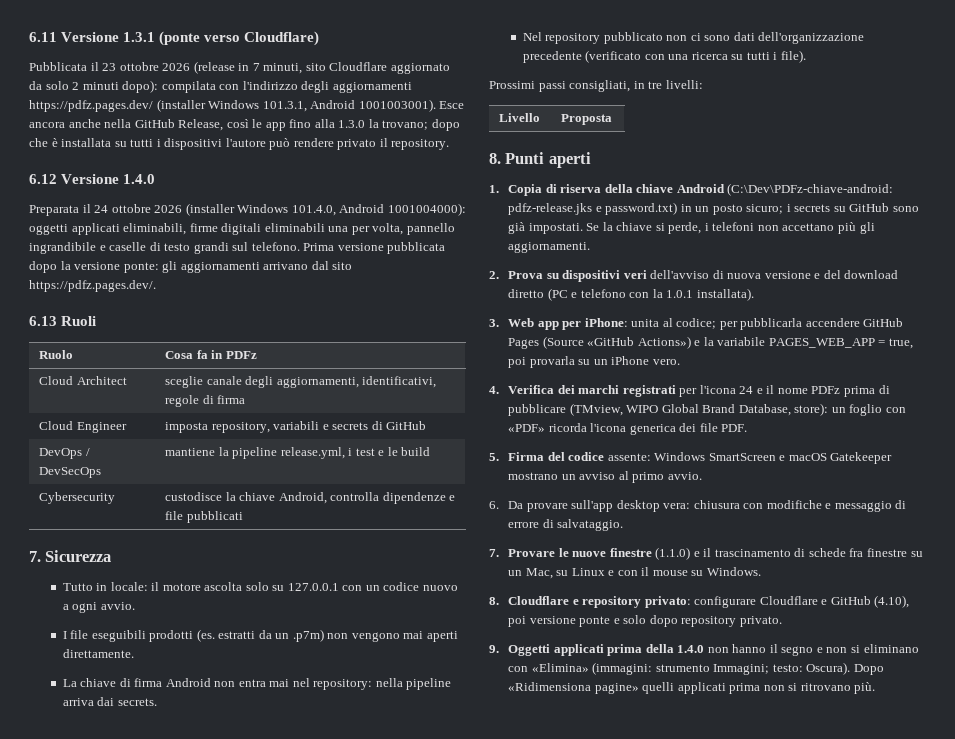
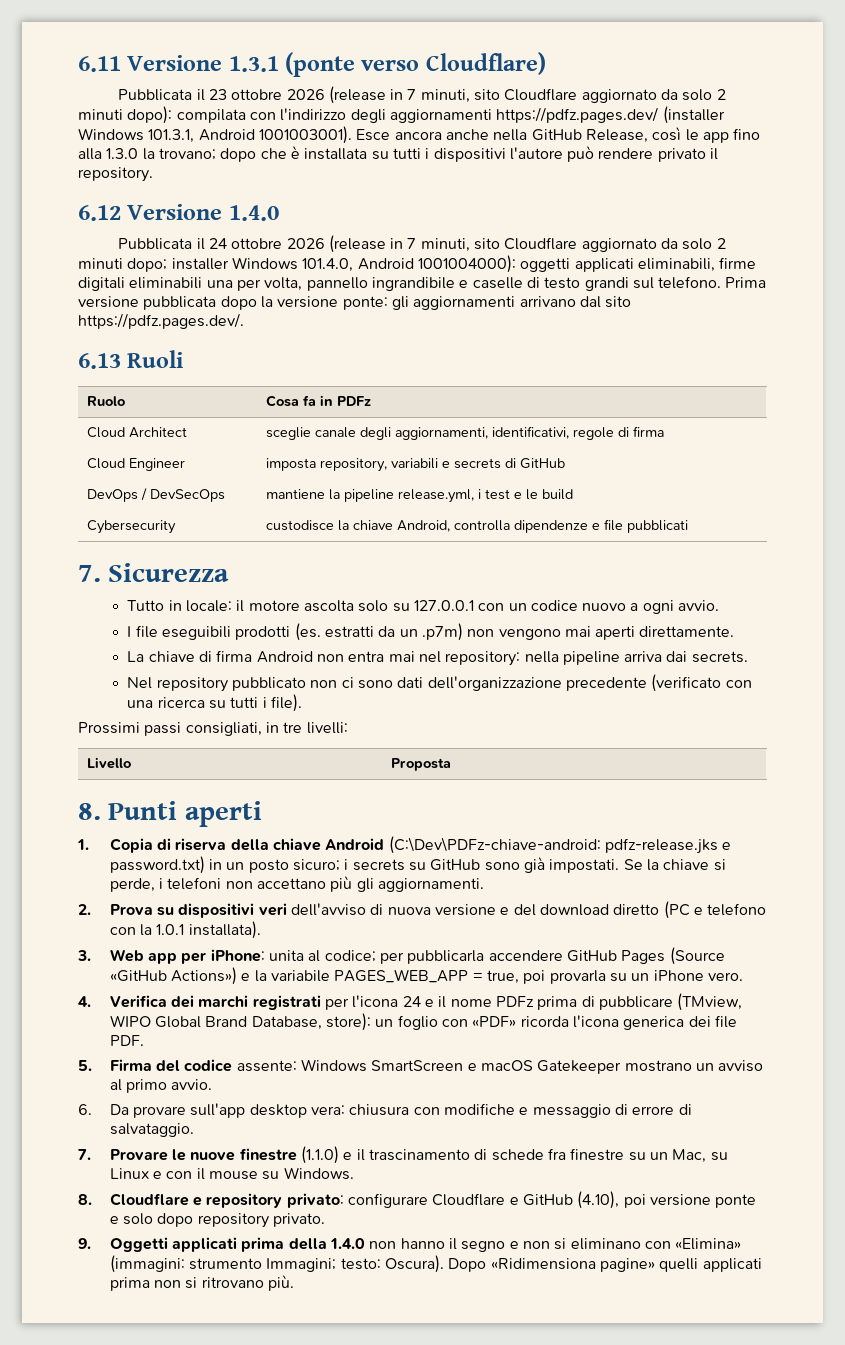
[29,205,79,216] Preparata -> [118,238,193,250] Pubblicata
[185,203,235,216] (installer -> [328,235,726,253] [78,258,229,272] (release in 7 minuti, sito Cloudflare aggiornato da solo 2 minuti dopo; installer

